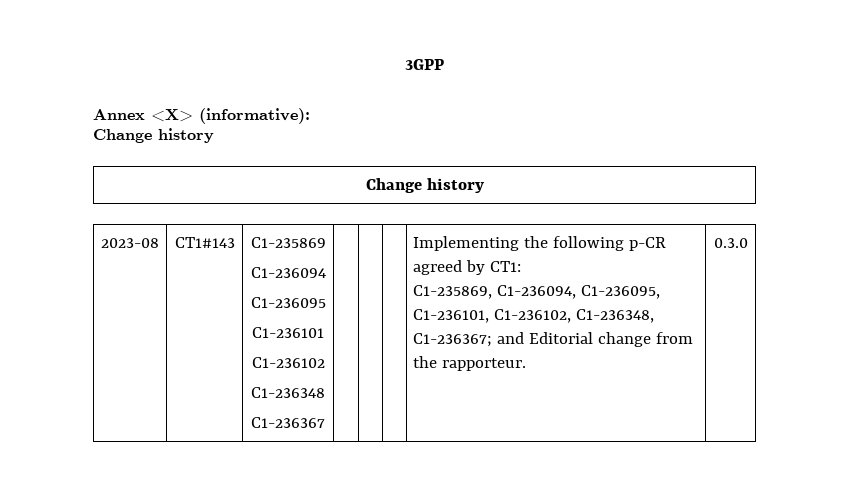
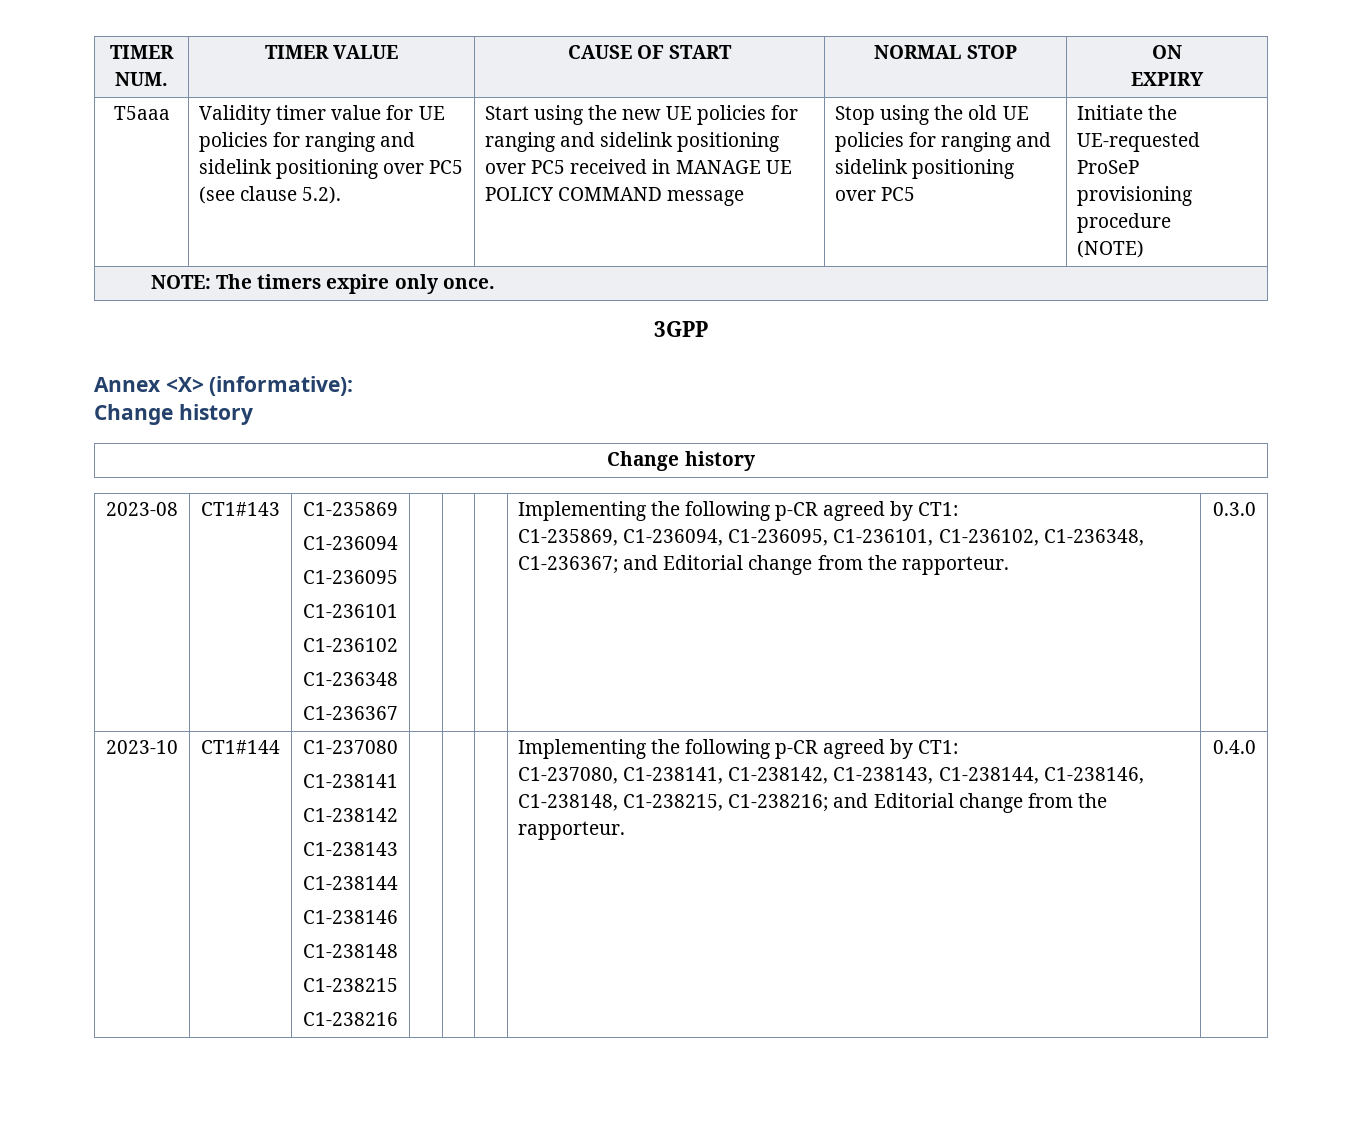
(405, 64) none -> [110,45,174,59] [115,72,168,86] [264,45,399,59] [567,45,733,59] [874,45,1017,59] [1152,45,1182,59] [1131,72,1204,86] [113,106,170,120] [199,105,445,125] [199,132,416,152] [199,159,464,179] [199,186,342,204] [485,105,798,125] [485,132,780,152] [485,159,792,174] [485,187,745,206] [835,105,1029,125] [835,132,1052,152] [835,159,1015,179] [835,187,916,201] [1077,105,1178,120] [1077,132,1201,152] [1077,160,1140,174] [1077,186,1193,206] [1077,213,1172,233] [1077,240,1145,258] [151,274,495,294] TIMER NUM. | TIMER VALUE | CAUSE OF START | NORMAL STOP | ON // EXPIRY // T5aaa | Validity timer value for UE policies for ranging and sidelink positioning over PC5 (see clause 5.2). | Start using the new UE policies for ranging and sidelink positioning over PC5 received in MANAGE UE POLICY COMMAND message | Stop using the old UE policies for ranging and sidelink positioning over PC5 | Initiate the UE-requested ProSeP provisioning procedure // (NOTE) // NOTE: The timers expire only once. //
(748, 243) none -> [106,740,178,754] [201,740,280,754] [303,740,398,754] [303,774,398,788] [303,808,398,822] [303,842,398,856] [303,876,398,890] [303,910,398,924] [303,944,398,958] [303,978,398,992] [303,1012,398,1026] [518,739,958,759] [518,767,1144,784] [518,793,1107,813] [518,821,626,840] [1212,740,1256,754] // 2023-10 | CT1#144 | C1-237080 // C1-238141 // C1-238142 // C1-238143 // C1-238144 // C1-238146 // C1-238148 // C1-238215 // C1-238216 | | | | Implementing the following p-CR agreed by CT1: // C1-237080, C1-238141, C1-238142, C1-238143, C1-238144, C1-238146, C1-238148, C1-238215, C1-238216; and Editorial change from the rapporteur. | 0.4.0

